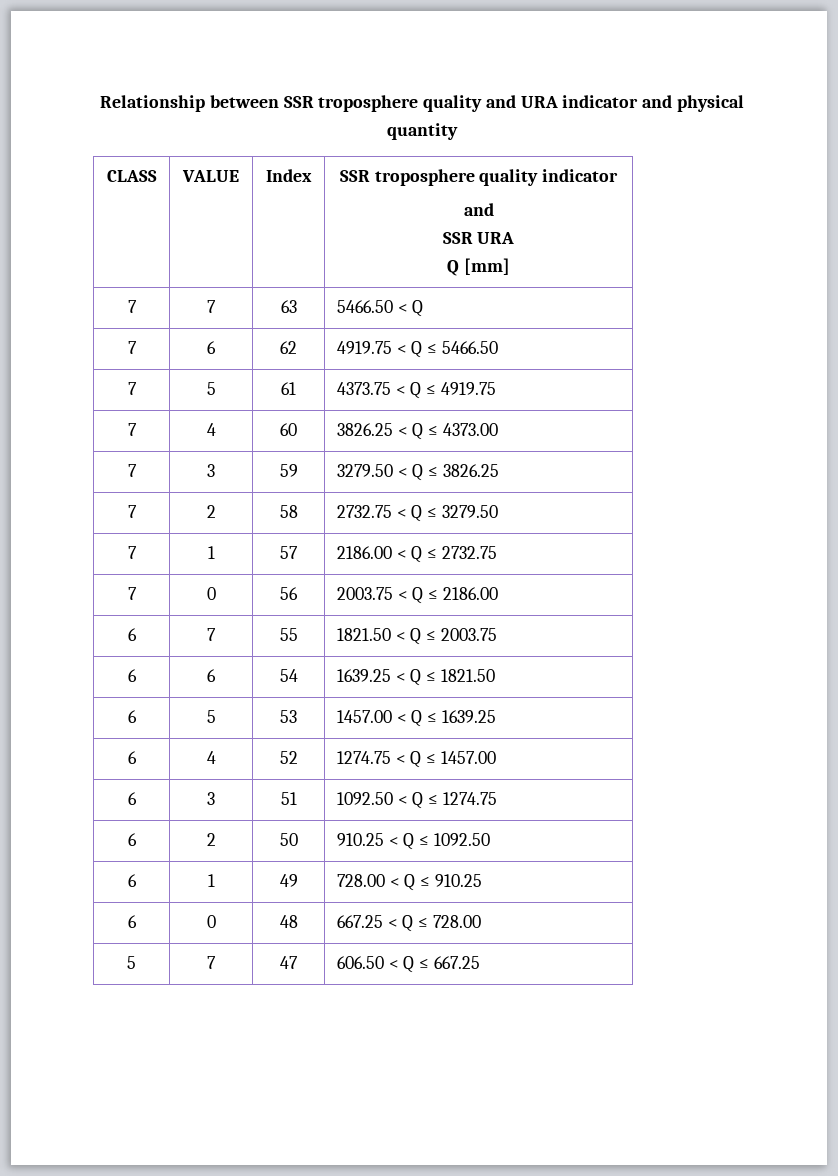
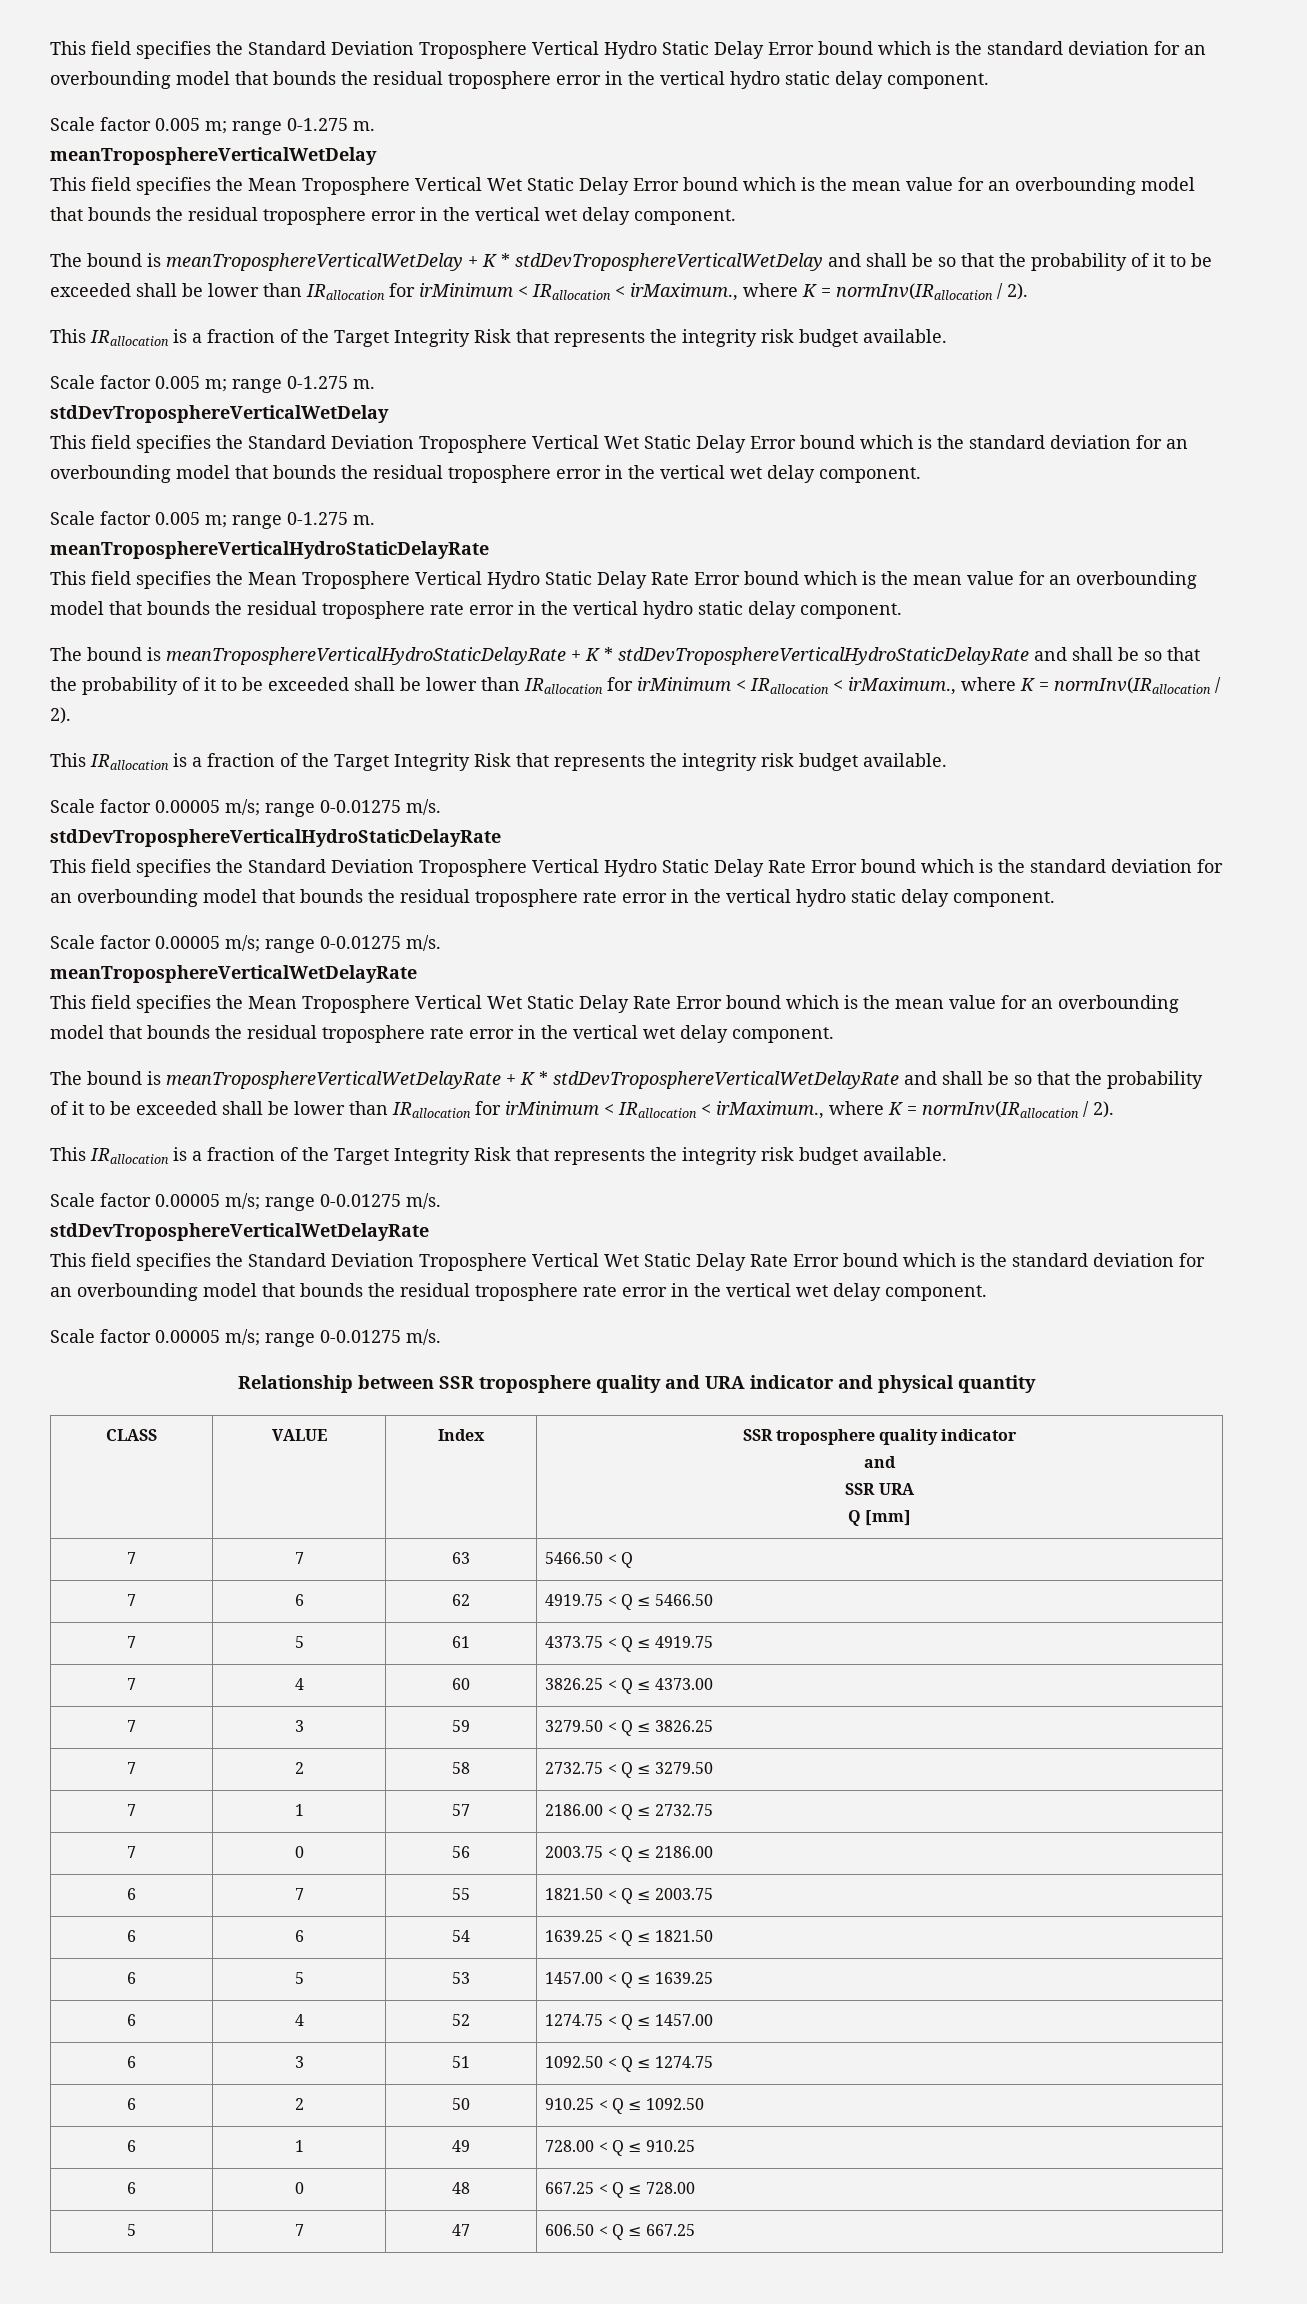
(100, 103) none -> [50,41,1206,59] [50,71,989,89] [50,117,375,135] [50,147,377,165] [50,177,1195,195] [50,207,736,225] [50,253,1212,271] [50,283,1028,301] [50,329,947,347] [50,375,375,393] [50,405,389,423] [50,435,1188,453] [50,465,921,483] [50,511,375,529] [50,541,489,559] [50,571,1197,589] [50,601,902,619] [50,647,1200,665] [50,677,1221,695] [50,707,71,724] [50,753,947,771] [50,799,441,817] [50,829,501,847] [50,859,1223,877] [50,889,1055,907] [50,935,441,953] [50,965,417,983] [50,995,1179,1013] [50,1025,834,1043] [50,1071,1203,1089] [50,1101,1114,1119] [50,1147,947,1165] [50,1193,441,1211] [50,1223,429,1241] [50,1253,1205,1271] [50,1283,987,1301] [50,1329,441,1347] This field specifies the Standard Deviation Troposphere Vertical Hydro Static Delay Error bound which is the standard deviation for an overbounding model that bounds the residual troposphere error in the vertical hydro static delay component. // Scale factor 0.005 m; range 0-1.275 m. // meanTroposphereVerticalWetDelay // This field specifies the Mean Troposphere Vertical Wet Static Delay Error bound which is the mean value for an overbounding model that bounds the residual troposphere error in the vertical wet delay component. // The bound is meanTroposphereVerticalWetDelay + K * stdDevTroposphereVerticalWetDelay and shall be so that the probability of it to be exceeded shall be lower than IRallocation for irMinimum < IRallocation < irMaximum., where K = normInv(IRallocation / 2). // This IRallocation is a fraction of the Target Integrity Risk that represents the integrity risk budget available. // Scale factor 0.005 m; range 0-1.275 m. // stdDevTroposphereVerticalWetDelay // This field specifies the Standard Deviation Troposphere Vertical Wet Static Delay Error bound which is the standard deviation for an overbounding model that bounds the residual troposphere error in the vertical wet delay component. // Scale factor 0.005 m; range 0-1.275 m. // meanTroposphereVerticalHydroStaticDelayRate // This field specifies the Mean Troposphere Vertical Hydro Static Delay Rate Error bound which is the mean value for an overbounding model that bounds the residual troposphere rate error in the vertical hydro static delay component. // The bound is meanTroposphereVerticalHydroStaticDelayRate + K * stdDevTroposphereVerticalHydroStaticDelayRate and shall be so that the probability of it to be exceeded shall be lower than IRallocation for irMinimum < IRallocation < irMaximum., where K = normInv(IRallocation / 2). // This IRallocation is a fraction of the Target Integrity Risk that represents the integrity risk budget available. // Scale factor 0.00005 m/s; range 0-0.01275 m/s. // stdDevTroposphereVerticalHydroStaticDelayRate // This field specifies the Standard Deviation Troposphere Vertical Hydro Static Delay Rate Error bound which is the standard deviation for an overbounding model that bounds the residual troposphere rate error in the vertical hydro static delay component. // Scale factor 0.00005 m/s; range 0-0.01275 m/s. // meanTroposphereVerticalWetDelayRate // This field specifies the Mean Troposphere Vertical Wet Static Delay Rate Error bound which is the mean value for an overbounding model that bounds the residual troposphere rate error in the vertical wet delay component. // The bound is meanTroposphereVerticalWetDelayRate + K * stdDevTroposphereVerticalWetDelayRate and shall be so that the probability of it to be exceeded shall be lower than IRallocation for irMinimum < IRallocation < irMaximum., where K = normInv(IRallocation / 2). // This IRallocation is a fraction of the Target Integrity Risk that represents the integrity risk budget available. // Scale factor 0.00005 m/s; range 0-0.01275 m/s. // stdDevTroposphereVerticalWetDelayRate // This field specifies the Standard Deviation Troposphere Vertical Wet Static Delay Rate Error bound which is the standard deviation for an overbounding model that bounds the residual troposphere rate error in the vertical wet delay component. // Scale factor 0.00005 m/s; range 0-0.01275 m/s. //

